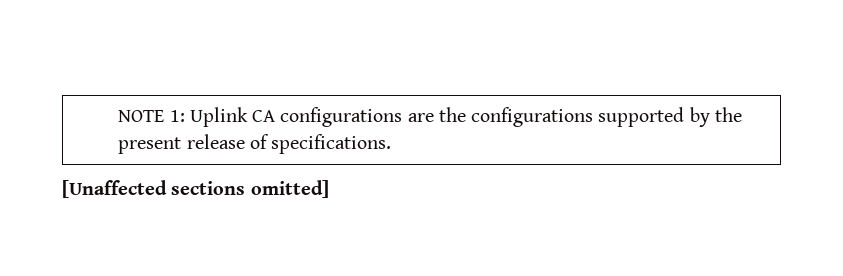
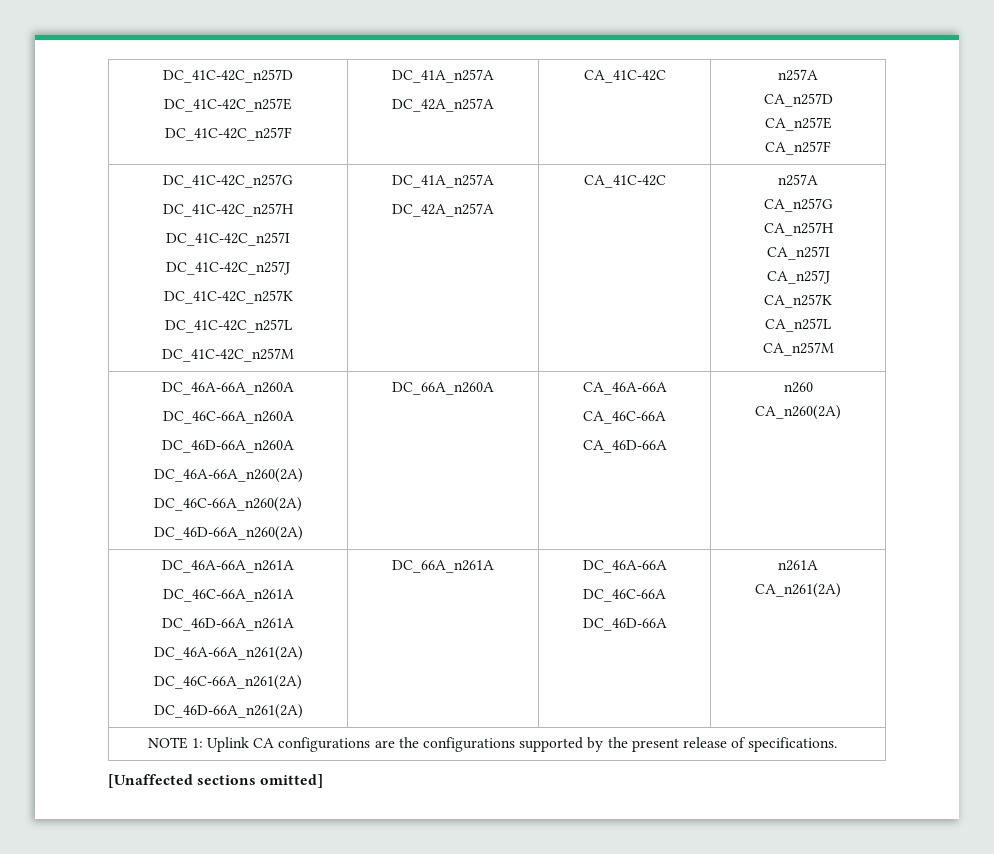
(118, 116) none -> [163,69,293,83] [164,98,292,112] [164,127,292,141] [392,69,494,83] [392,98,494,112] [583,70,666,83] [778,69,818,81] [763,93,833,107] [764,117,832,131] [765,141,831,155] [163,174,293,188] [163,203,294,217] [166,232,290,246] [166,261,290,275] [163,290,293,304] [164,319,292,333] [162,348,294,362] [392,174,494,188] [392,203,494,217] [583,175,666,188] [778,174,818,186] [763,198,833,212] [763,222,834,236] [766,246,830,260] [766,270,830,284] [764,294,832,308] [765,318,831,332] [762,342,834,356] [162,382,294,395] [162,411,294,424] [162,440,294,453] [153,468,303,483] [154,497,302,512] [153,526,303,541] [392,382,494,395] [582,382,667,395] [583,411,666,424] [582,440,667,453] [783,382,813,393] [755,405,841,420] [162,560,294,573] [162,589,294,602] [162,618,294,631] [153,646,303,661] [154,675,302,690] [153,704,303,719] [392,560,494,573] [582,560,667,573] [583,589,666,602] [582,618,667,631] [778,560,818,571] [755,583,841,598] DC_41C-42C_n257D // DC_41C-42C_n257E // DC_41C-42C_n257F | DC_41A_n257A // DC_42A_n257A | CA_41C-42C | n257A // CA_n257D // CA_n257E // CA_n257F // DC_41C-42C_n257G // DC_41C-42C_n257H // DC_41C-42C_n257I // DC_41C-42C_n257J // DC_41C-42C_n257K // DC_41C-42C_n257L // DC_41C-42C_n257M | DC_41A_n257A // DC_42A_n257A | CA_41C-42C | n257A // CA_n257G // CA_n257H // CA_n257I // CA_n257J // CA_n257K // CA_n257L // CA_n257M // DC_46A-66A_n260A // DC_46C-66A_n260A // DC_46D-66A_n260A // DC_46A-66A_n260(2A) // DC_46C-66A_n260(2A) // DC_46D-66A_n260(2A) | DC_66A_n260A | CA_46A-66A // CA_46C-66A // CA_46D-66A | n260 // CA_n260(2A) // DC_46A-66A_n261A // DC_46C-66A_n261A // DC_46D-66A_n261A // DC_46A-66A_n261(2A) // DC_46C-66A_n261(2A) // DC_46D-66A_n261(2A) | DC_66A_n261A | DC_46A-66A // DC_46C-66A // DC_46D-66A | n261A // CA_n261(2A) //

